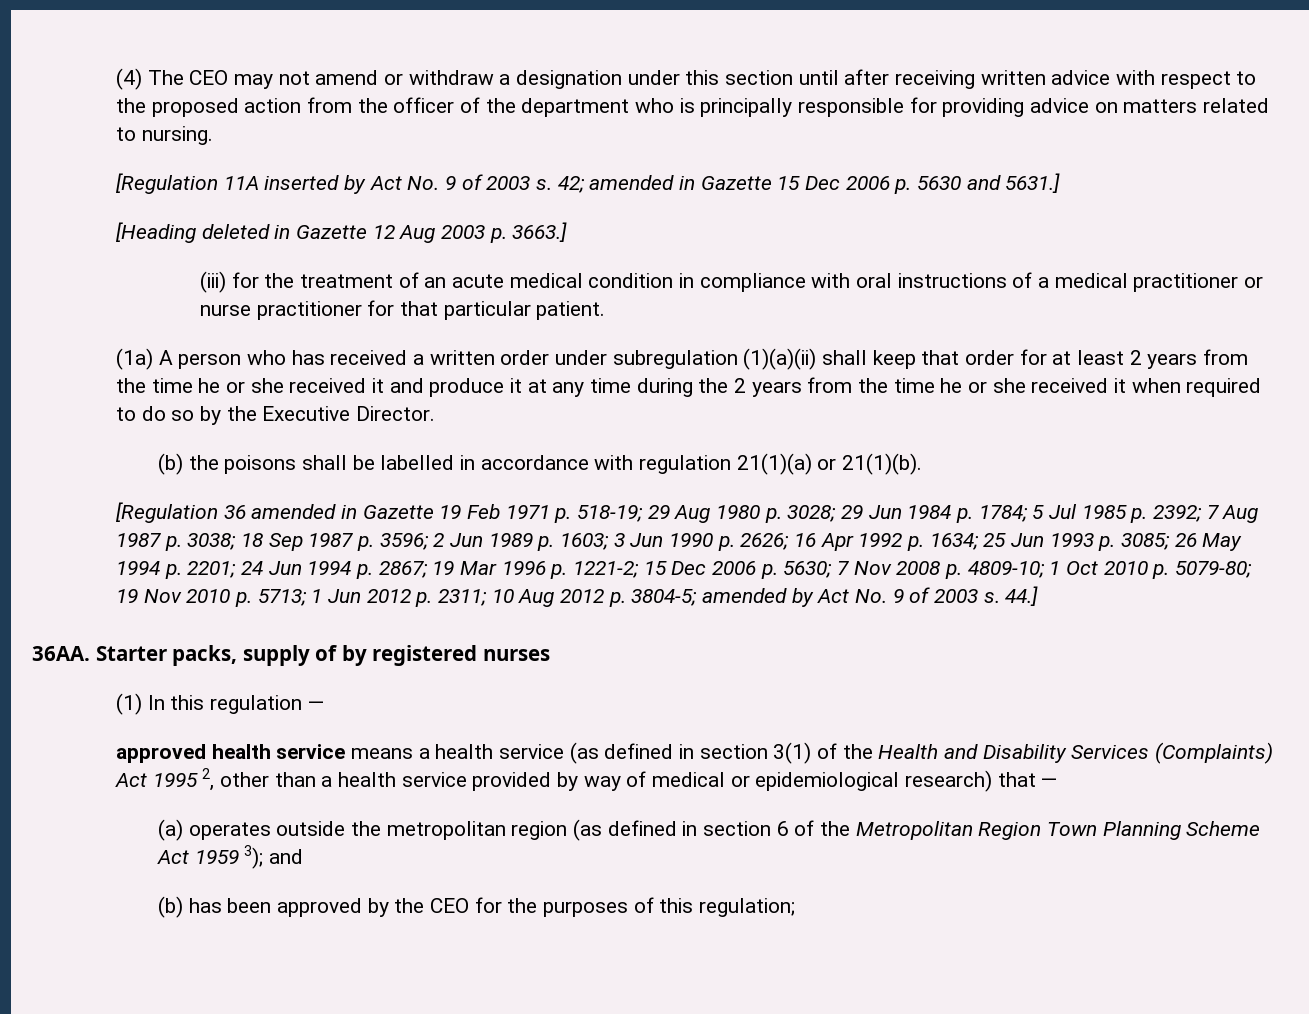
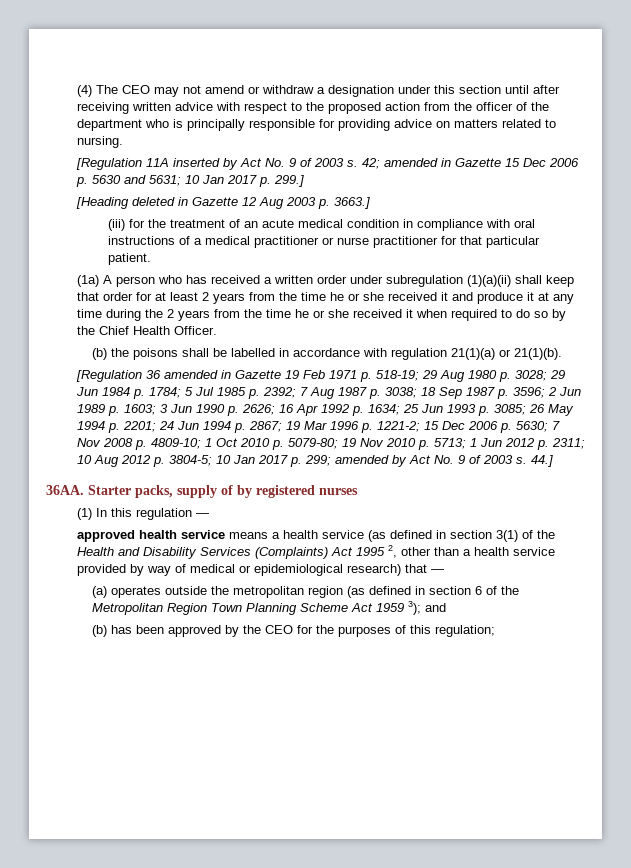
[1005,173,1061,193] 5631.] -> [148,175,304,187] 5631; 10 Jan 2017 p. 299.]
[262,406,435,421] Executive Director. -> [98,326,217,335] Chief Health Officer.
(698, 597) none -> [215,455,331,467] 10 Jan 2017 p. 299;

